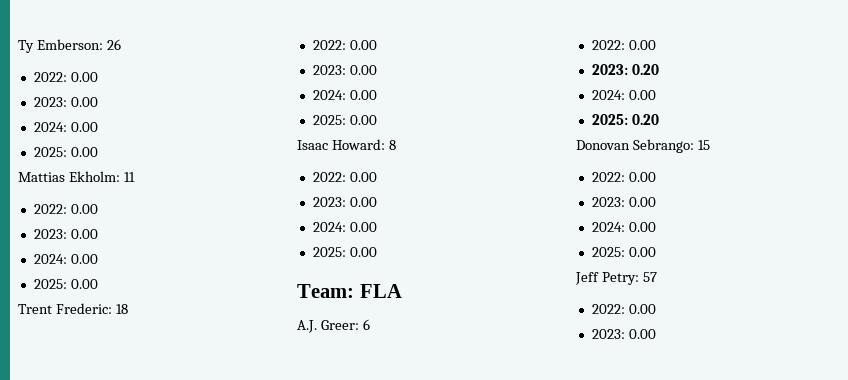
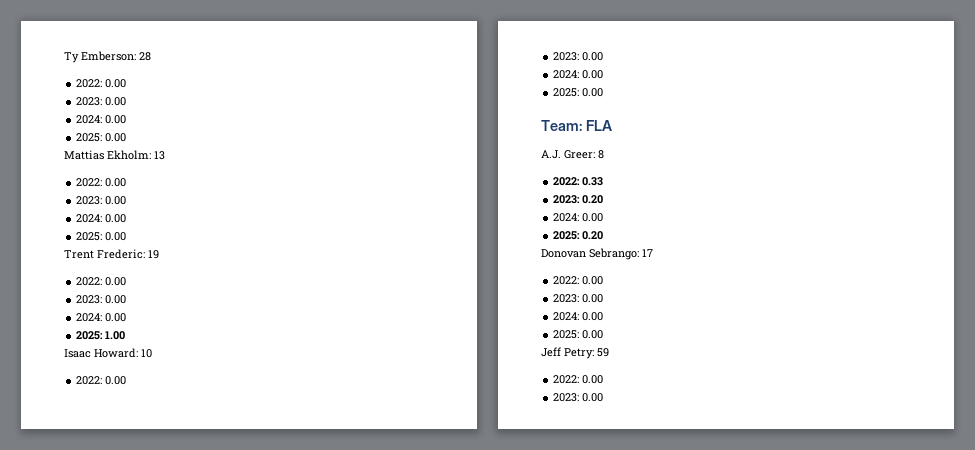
[106,39,121,50] 26 -> [139,52,151,61] 28
[123,172,135,182] 11 -> [154,151,165,160] 13
[115,304,128,314] [312,40,377,50] [312,65,377,75] [312,90,377,100] [312,115,377,125] 18 // 2022: 0.00 // 2023: 0.00 // 2024: 0.00 // 2025: 0.00 -> [148,250,159,259] [76,277,127,286] [76,295,127,304] [76,313,127,322] [76,331,126,340] 19 // 2022: 0.00 // 2023: 0.00 // 2024: 0.00 // 2025: 1.00
[388,140,396,150] 8 -> [141,349,152,358] 10
[362,319,370,330] [591,40,656,50] 6 // 2022: 0.00 -> [598,150,604,159] [553,177,604,186] 8 // 2022: 0.33
[697,140,710,150] 15 -> [642,249,653,257] 17
[642,272,657,282] 57 -> [597,348,609,357] 59

